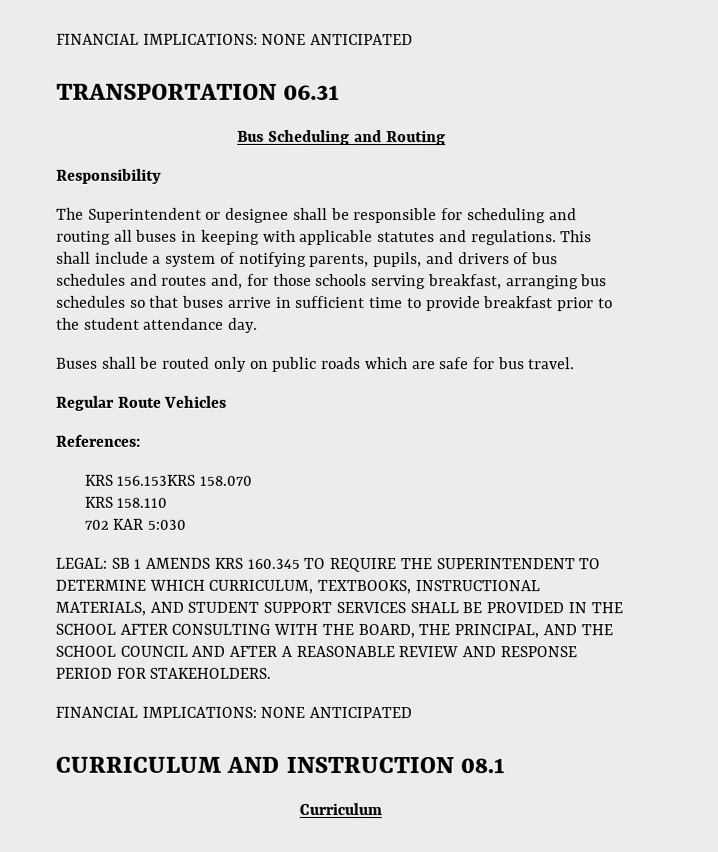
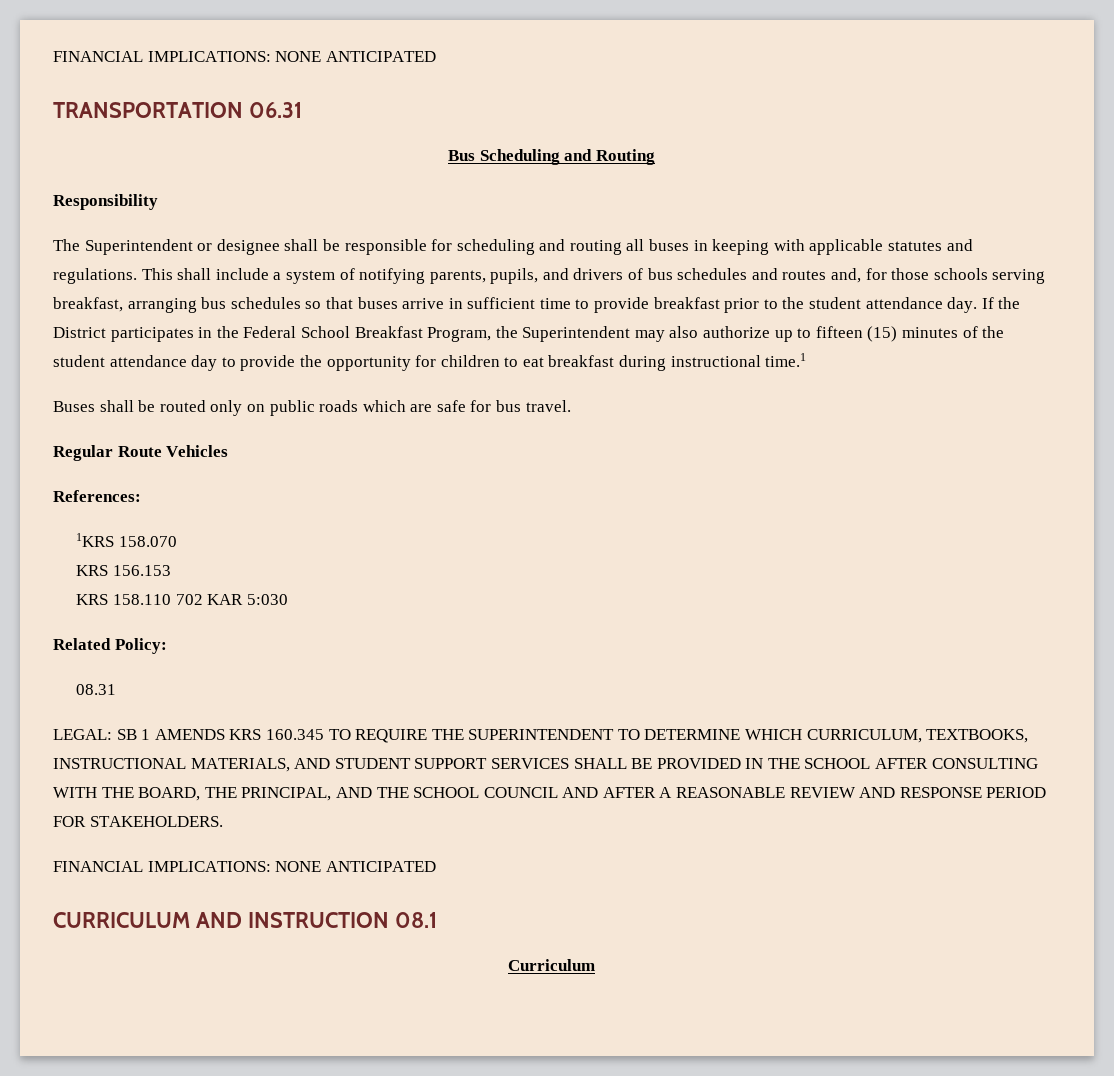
(259, 325) none -> [981,297,1021,309] [53,326,1005,342] [53,353,807,371] If the District participates in the Federal School Breakfast Program, the Superintendent may also authorize up to fifteen (15) minutes of the student attendance day to provide the opportunity for children to eat breakfast during instructional time.1
[83,474,196,486] KRS 156.153KRS -> [76,533,115,547] 1KRS
(253, 480) none -> [76,565,171,576] // KRS 156.153
(168, 502) // -> (171, 599) none
(187, 524) none -> [53,638,167,654] [76,684,117,695] // Related Policy: // 08.31

